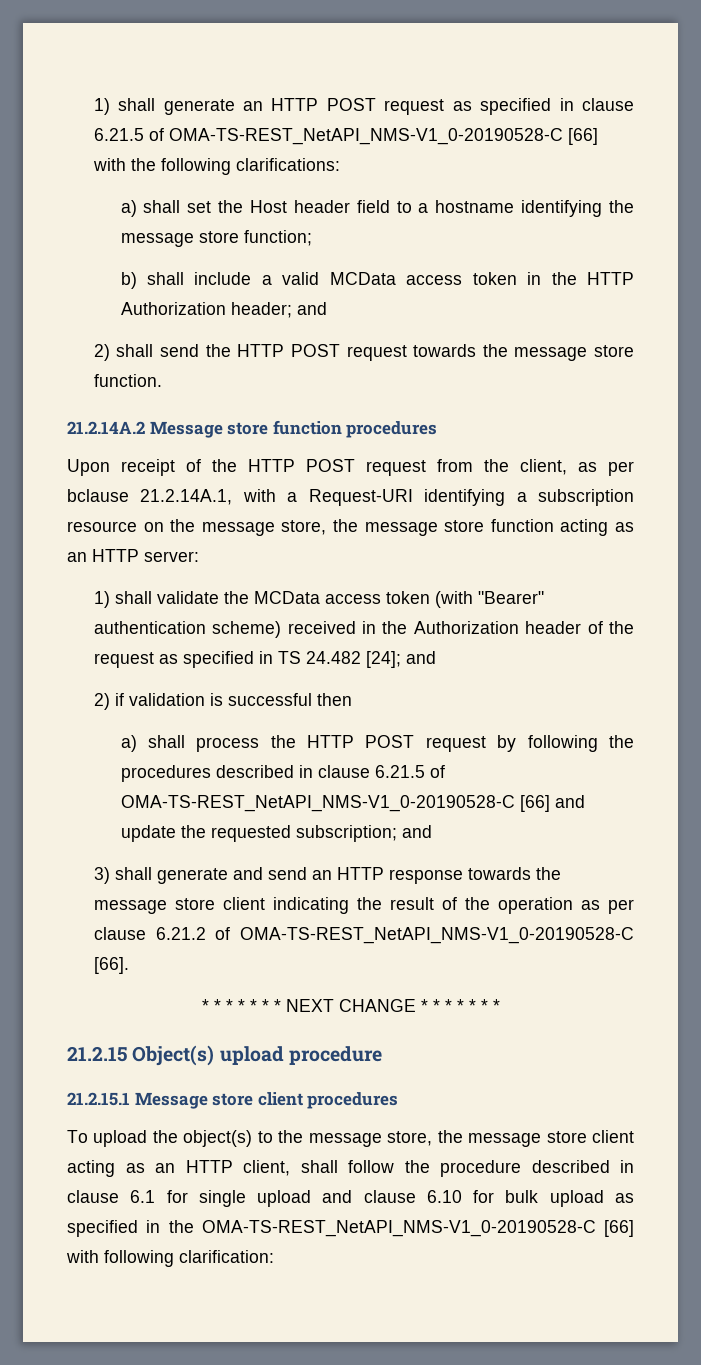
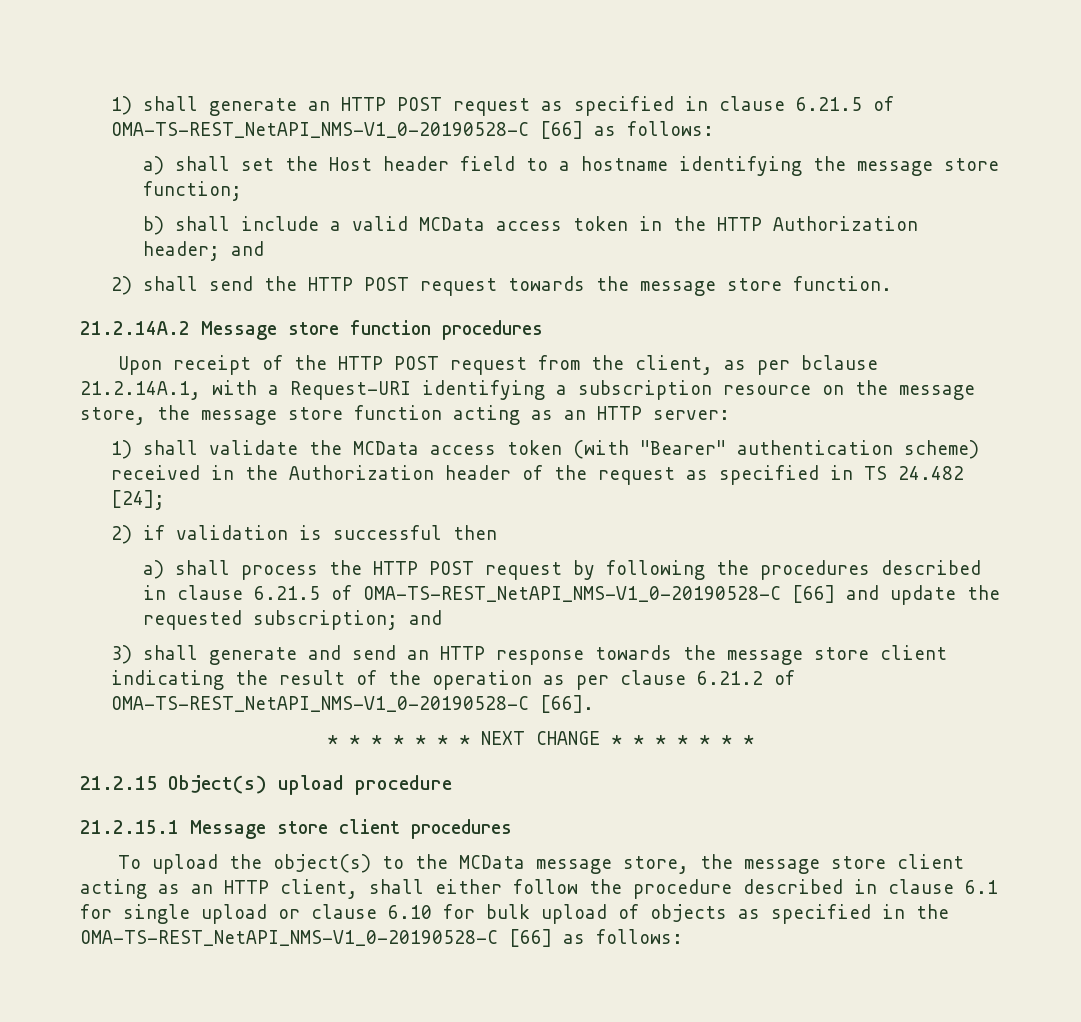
[92,158,340,175] with the following clarifications: -> [594,121,715,136] as follows:
[405,651,436,664] and -> (166, 500) none
(304, 1136) none -> [459,855,526,869] MCData
(338, 1166) none -> [435,879,502,894] either
[322,1190,353,1203] and -> [278,909,300,919] or
(604, 1198) none -> [618,904,727,922] of objects
[66,1250,274,1267] with following clarification: -> [563,929,683,944] as follows:

